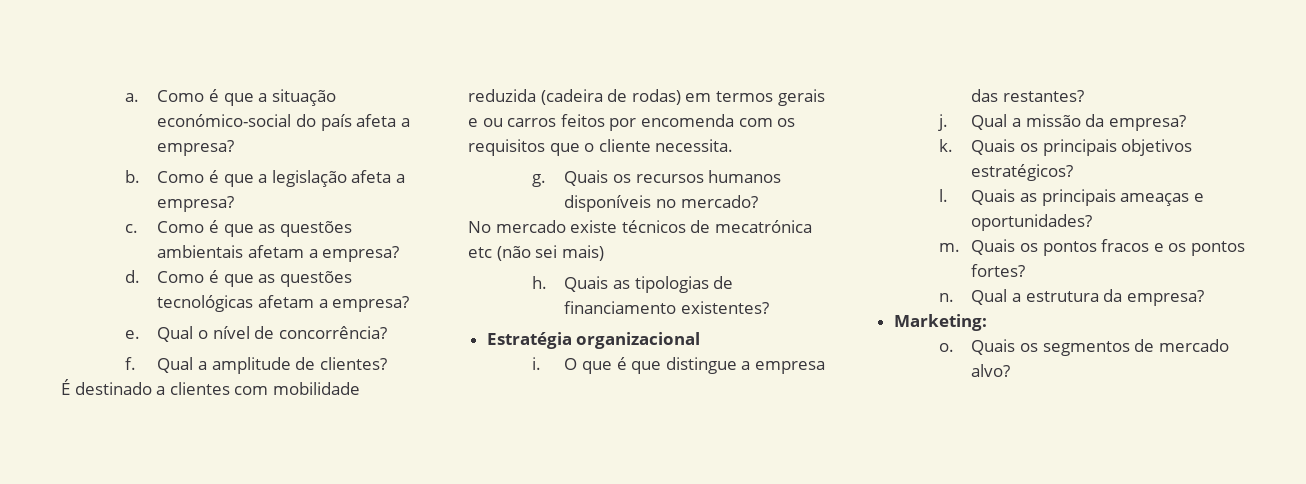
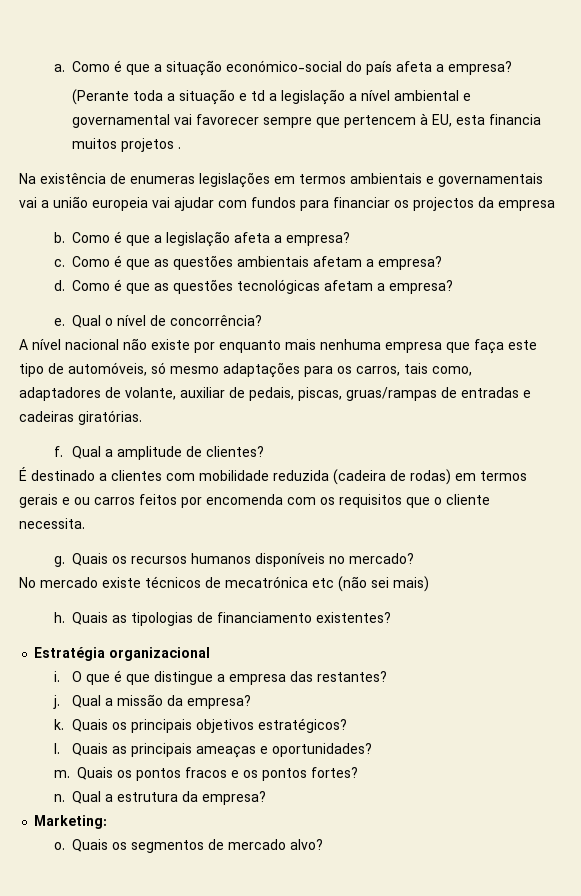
(235, 148) none -> [71,89,471,105] [71,113,541,128] [71,138,181,152] [19,172,543,188] [19,196,555,211] // (Perante toda a situação e td a legislação a nível ambiental e governamental vai favorecer sempre que pertencem à EU, esta financia muitos projetos . // Na existência de enumeras legislações em termos ambientais e governamentais vai a união europeia vai ajudar com fundos para financiar os projectos da empresa
(387, 332) none -> [19,338,537,354] [19,362,472,378] [19,387,531,401] [19,410,142,425] // A nível nacional não existe por enquanto mais nenhuma empresa que faça este tipo de automóveis, só mesmo adaptações para os carros, tais como, adaptadores de volante, auxiliar de pedais, piscas, gruas/rampas de entradas e cadeiras giratórias.

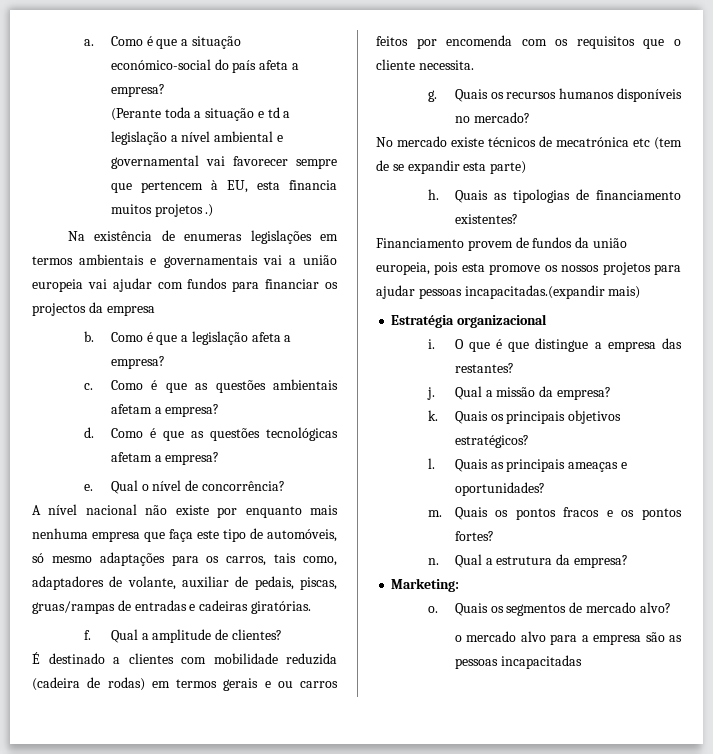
[177,147,181,149] . -> [205,204,214,217] .)
[338,576,429,592] (não sei mais) -> [654,137,682,150] [376,160,527,174] (tem de se expandir esta parte)
(392, 617) none -> [376,237,627,251] [376,262,681,275] [376,285,641,299] // Financiamento provem de fundos da união europeia, pois esta promove os nossos projetos para ajudar pessoas incapacitadas.(expandir mais)
(324, 844) none -> [454,631,682,645] [454,655,582,669] // o mercado alvo para a empresa são as pessoas incapacitadas

